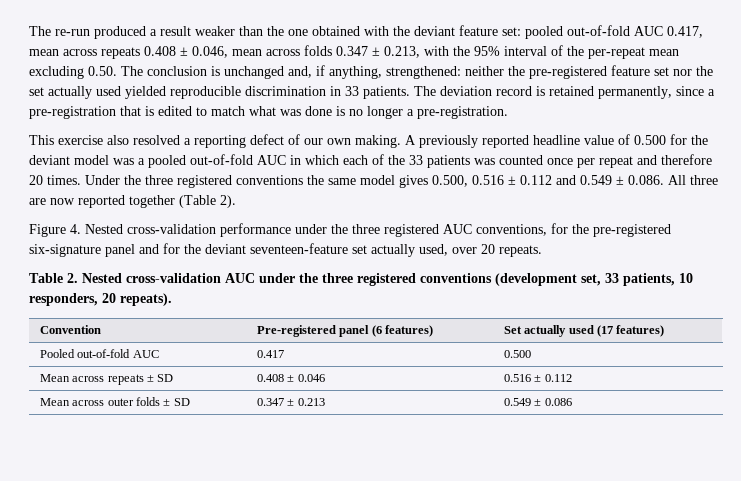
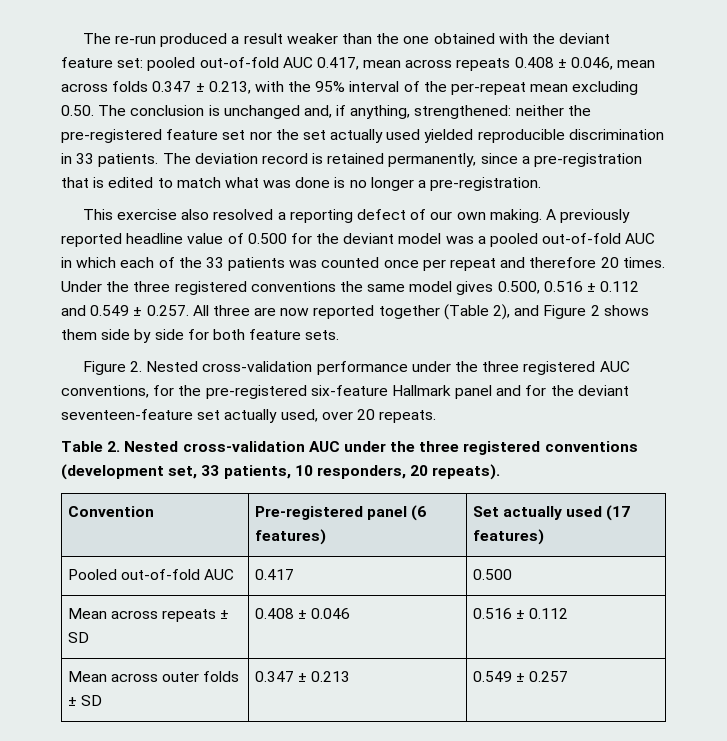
[628,175,664,185] 0.086. -> [146,305,189,316] 0.257.
[220,195,236,208] [29,224,81,237] 2). // Figure 4. -> [493,304,649,320] [61,329,340,343] [82,361,143,375] 2), and Figure 2 shows them side by side for both feature sets. // Figure 2.
[29,244,101,257] six-signature -> [310,385,451,396] six-feature Hallmark
[544,398,572,406] 0.086 -> [529,671,569,682] 0.257

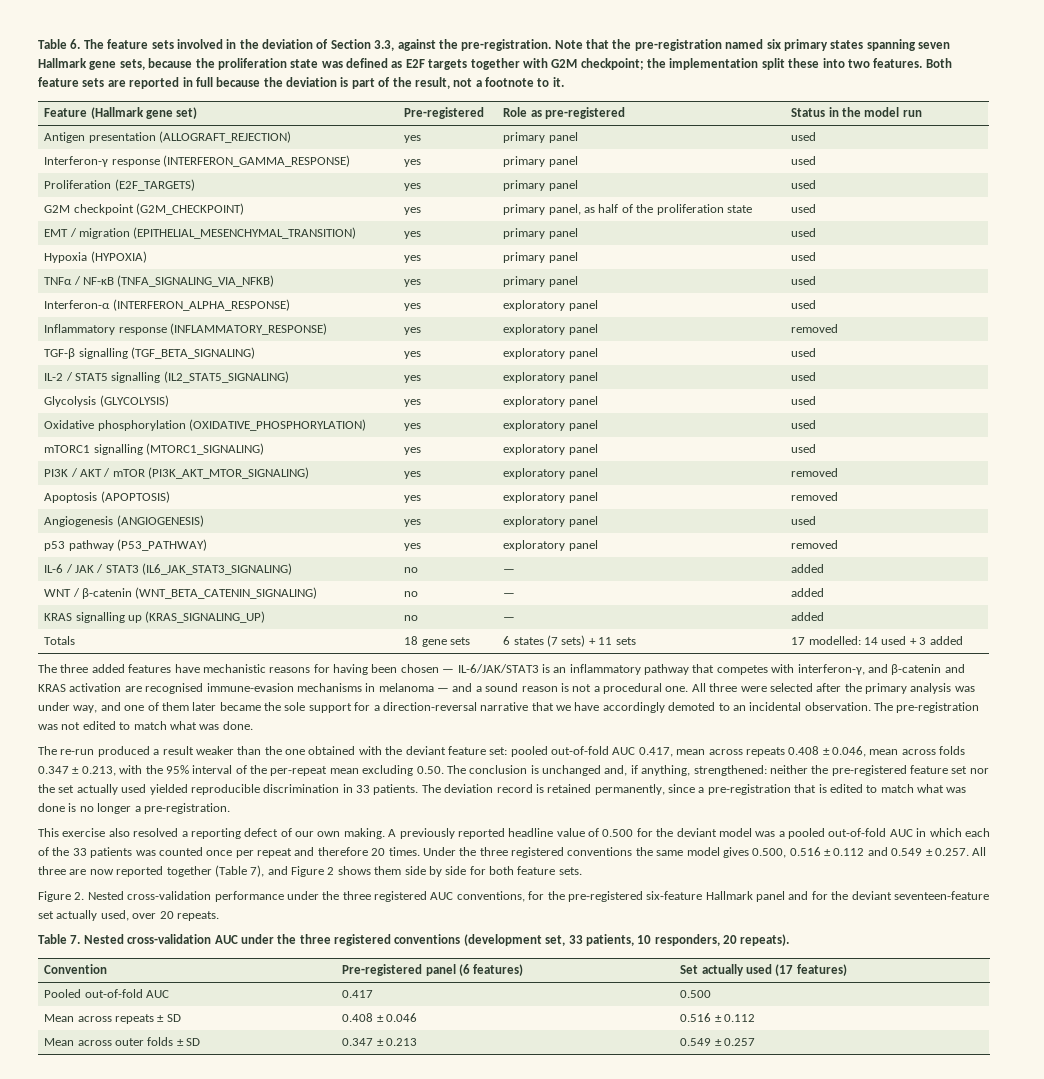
(82, 38) none -> [38,39,950,51] [38,58,952,70] [38,77,564,89] [44,107,198,119] [404,107,485,119] [503,107,626,119] [791,107,922,117] [44,131,292,143] [404,135,422,143] [503,132,578,143] [791,132,817,141] [44,155,351,167] [404,159,422,167] [503,156,578,167] [791,156,817,165] [44,179,195,191] [404,183,422,191] [503,180,578,191] [791,180,817,189] [44,203,245,215] [404,207,422,215] [503,204,752,215] [791,204,817,213] [44,227,357,239] [404,231,422,239] [503,228,578,239] [791,228,817,237] [44,251,147,263] [404,255,422,263] [503,252,578,263] [791,252,817,261] [44,275,275,287] [404,279,422,287] [503,276,578,287] [791,276,817,285] [44,299,290,311] [404,303,422,311] [503,300,598,311] [791,300,817,309] [44,323,328,335] [404,327,422,335] [503,324,598,335] [791,324,839,333] [44,347,256,359] [404,351,422,359] [503,348,598,359] [791,348,817,357] [44,371,289,383] [404,375,422,383] [503,372,598,383] [791,372,817,381] [44,395,169,407] [404,399,422,407] [503,396,598,407] [791,396,817,405] [44,419,367,431] [404,423,422,431] [503,420,598,431] [791,420,817,429] [44,443,265,455] [404,447,422,455] [503,444,598,455] [791,444,817,453] [44,467,310,479] [404,471,422,479] [503,468,598,479] [791,468,839,477] [44,491,170,503] [404,495,422,503] [503,492,598,503] [791,492,839,501] [44,515,204,527] [404,519,422,527] [503,516,598,527] [791,516,817,525] [44,539,208,551] [404,543,422,551] [503,540,598,551] [791,540,839,549] [44,563,293,575] [404,567,419,573] [503,569,516,573] [791,564,825,573] [44,587,318,599] [404,591,419,597] [503,593,516,597] [791,588,825,597] [44,611,266,623] [404,615,419,621] [503,617,516,621] [791,612,825,621] [44,636,76,645] [404,636,471,647] [503,635,636,647] [791,636,963,645] [38,664,965,675] [38,683,975,694] [38,702,980,713] [38,721,253,730] Table 6. The feature sets involved in the deviation of Section 3.3, against the pre-registration. Note that the pre-registration named six primary states spanning seven Hallmark gene sets, because the proliferation state was defined as E2F targets together with G2M checkpoint; the implementation split these into two features. Both feature sets are reported in full because the deviation is part of the result, not a footnote to it. // Feature (Hallmark gene set) | Pre-registered | Role as pre-registered | Status in the model run // Antigen presentation (ALLOGRAFT_REJECTION) | yes | primary panel | used // Interferon-γ response (INTERFERON_GAMMA_RESPONSE) | yes | primary panel | used // Proliferation (E2F_TARGETS) | yes | primary panel | used // G2M checkpoint (G2M_CHECKPOINT) | yes | primary panel, as half of the proliferation state | used // EMT / migration (EPITHELIAL_MESENCHYMAL_TRANSITION) | yes | primary panel | used // Hypoxia (HYPOXIA) | yes | primary panel | used // TNFα / NF-κB (TNFA_SIGNALING_VIA_NFKB) | yes | primary panel | used // Interferon-α (INTERFERON_ALPHA_RESPONSE) | yes | exploratory panel | used // Inflammatory response (INFLAMMATORY_RESPONSE) | yes | exploratory panel | removed // TGF-β signalling (TGF_BETA_SIGNALING) | yes | exploratory panel | used // IL-2 / STAT5 signalling (IL2_STAT5_SIGNALING) | yes | exploratory panel | used // Glycolysis (GLYCOLYSIS) | yes | exploratory panel | used // Oxidative phosphorylation (OXIDATIVE_PHOSPHORYLATION) | yes | exploratory panel | used // mTORC1 signalling (MTORC1_SIGNALING) | yes | exploratory panel | used // PI3K / AKT / mTOR (PI3K_AKT_MTOR_SIGNALING) | yes | exploratory panel | removed // Apoptosis (APOPTOSIS) | yes | exploratory panel | removed // Angiogenesis (ANGIOGENESIS) | yes | exploratory panel | used // p53 pathway (P53_PATHWAY) | yes | exploratory panel | removed // IL-6 / JAK / STAT3 (IL6_JAK_STAT3_SIGNALING) | no | — | added // WNT / β-catenin (WNT_BETA_CATENIN_SIGNALING) | no | — | added // KRAS signalling up (KRAS_SIGNALING_UP) | no | — | added // Totals | 18 gene sets | 6 states (7 sets) + 11 sets | 17 modelled: 14 used + 3 added // The three added features have mechanistic reasons for having been chosen — IL-6/JAK/STAT3 is an inflammatory pathway that competes with interferon-γ, and β-catenin and KRAS activation are recognised immune-evasion mechanisms in melanoma — and a sound reason is not a procedural one. All three were selected after the primary analysis was under way, and one of them later became the sole support for a direction-reversal narrative that we have accordingly demoted to an incidental observation. The pre-registration was not edited to match what was done. //
[493,304,511,320] 2), -> [250,865,265,877] 7),
[107,441,121,452] 2. -> [70,935,81,944] 7.

